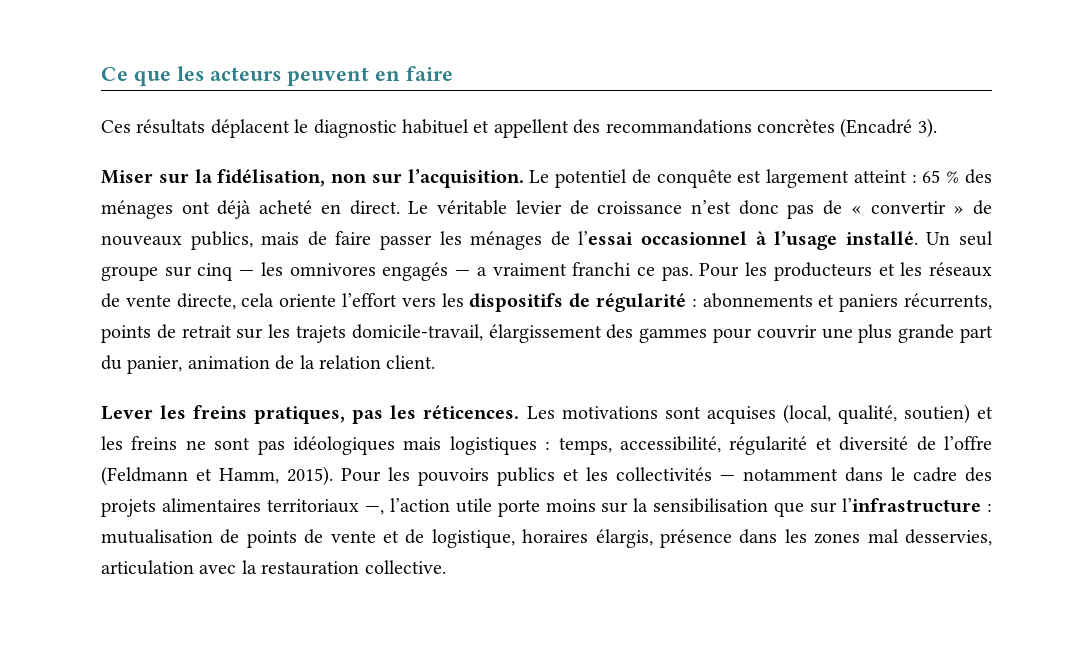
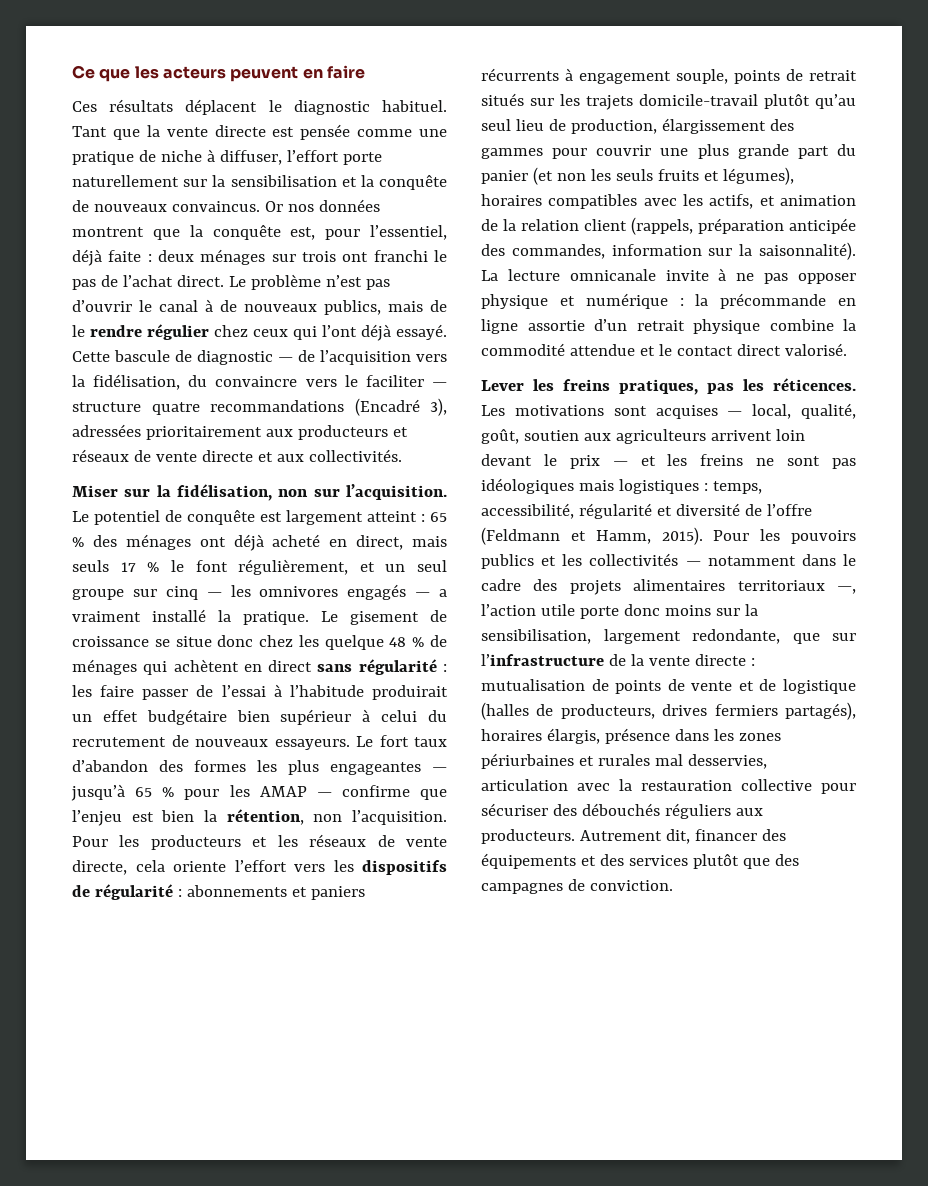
[402,118,937,138] habituel et appellent des recommandations concrètes (Encadré 3). -> [381,100,447,112] [72,124,447,140] [72,149,382,165] [72,175,448,190] [72,199,380,212] [72,225,447,240] [72,249,447,266] [72,274,390,290] [72,299,447,315] [72,324,447,341] [72,350,447,365] [72,374,447,390] [72,398,447,416] [72,424,408,440] [72,449,402,462] habituel. Tant que la vente directe est pensée comme une pratique de niche à diffuser, l’effort porte naturellement sur la sensibilisation et la conquête de nouveaux convaincus. Or nos données montrent que la conquête est, pour l’essentiel, déjà faite : deux ménages sur trois ont franchi le pas de l’achat direct. Le problème n’est pas d’ouvrir le canal à de nouveaux publics, mais de le rendre régulier chez ceux qui l’ont déjà essayé. Cette bascule de diagnostic — de l’acquisition vers la fidélisation, du convaincre vers le faciliter — structure quatre recommandations (Encadré 3), adressées prioritairement aux producteurs et réseaux de vente directe et aux collectivités.
[349,200,992,219] [101,231,951,250] direct. Le véritable levier de croissance n’est donc pas de « convertir » de nouveaux publics, mais de faire passer les ménages de l’essai occasionnel à l’usage installé. Un -> [356,535,447,550] [72,559,406,575] direct, mais seuls 17 % le font régulièrement, et un
[572,262,693,281] franchi ce pas. -> [152,609,447,625] [72,635,447,650] [72,659,447,675] [72,684,448,700] [72,709,447,725] [72,735,447,750] [72,760,447,775] [71,784,447,801] [72,809,447,826] installé la pratique. Le gisement de croissance se situe donc chez les quelque 48 % de ménages qui achètent en direct sans régularité : les faire passer de l’essai à l’habitude produirait un effet budgétaire bien supérieur à celui du recrutement de nouveaux essayeurs. Le fort taux d’abandon des formes les plus engageantes — jusqu’à 65 % pour les AMAP — confirme que l’enjeu est bien la rétention, non l’acquisition.
[903,293,992,310] récurrents, -> [481,68,728,84] récurrents à engagement souple,
(232, 331) none -> [481,93,524,106] situés
[351,324,483,341] domicile-travail, -> [639,94,856,109] [481,119,657,134] domicile-travail plutôt qu’au seul lieu de production,
[127,355,436,374] panier, animation de la relation client. -> [481,167,794,185] [481,194,856,209] [481,217,856,235] [481,242,856,260] [481,268,857,284] [481,293,856,309] [481,319,856,334] [481,343,847,356] panier (et non les seuls fruits et légumes), horaires compatibles avec les actifs, et animation de la relation client (rappels, préparation anticipée des commandes, information sur la saisonnalité). La lecture omnicanale invite à ne pas opposer physique et numérique : la précommande en ligne assortie d’un retrait physique combine la commodité attendue et le contact direct valorisé.
[782,404,970,424] (local, qualité, soutien) -> [727,403,856,419] [481,429,805,444] [481,454,628,469] — local, qualité, goût, soutien aux agriculteurs arrivent loin devant le prix —
(540, 508) none -> [623,604,660,616] donc
[653,498,982,517] sensibilisation que sur l’infrastructure -> [481,629,856,644] [481,654,746,666] sensibilisation, largement redondante, que sur l’infrastructure de la vente directe
[431,529,515,548] logistique, -> [783,679,856,694] [481,702,856,720] logistique (halles de producteurs, drives fermiers partagés),
(861, 538) none -> [481,753,650,769] périurbaines et rurales
[364,560,446,574] collective. -> [741,779,856,794] [481,803,763,819] [481,829,786,844] [481,853,799,869] [481,879,673,894] collective pour sécuriser des débouchés réguliers aux producteurs. Autrement dit, financer des équipements et des services plutôt que des campagnes de conviction.

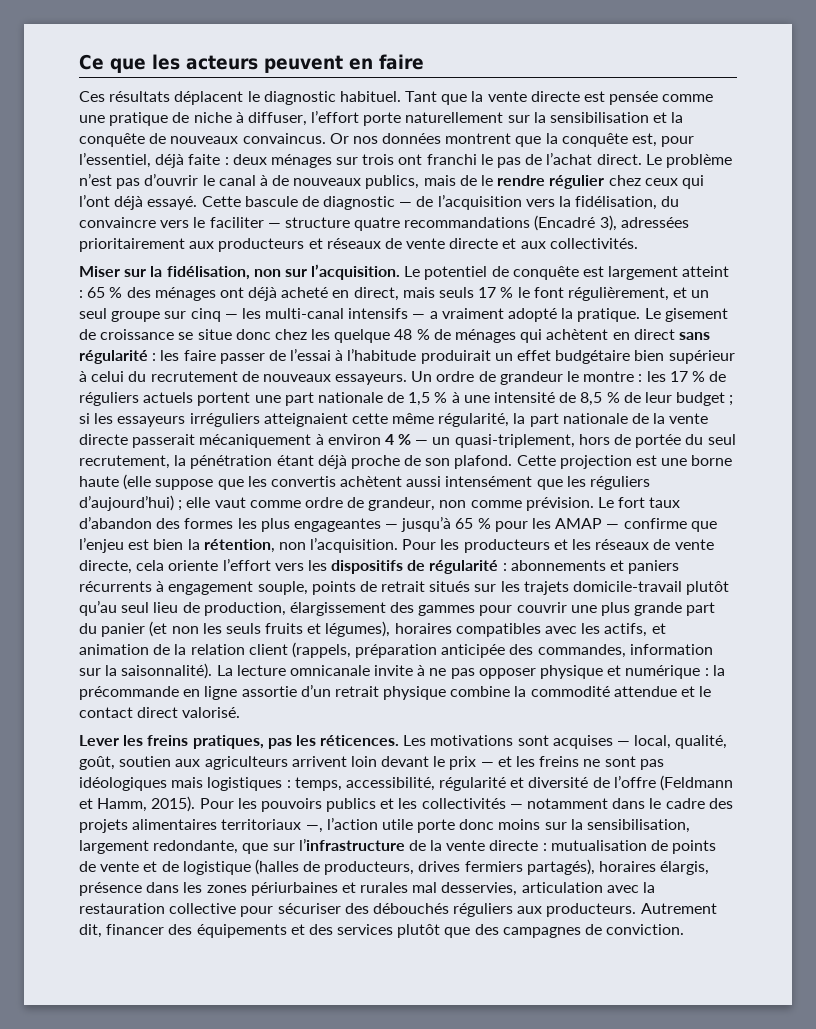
[259,584,407,600] omnivores engagés -> [265,308,409,319] multi-canal intensifs
[152,609,206,622] installé -> [508,308,558,322] adopté
(350, 744) none -> [411,371,727,385] [79,392,734,406] [79,413,709,427] [79,434,736,448] [79,455,733,469] [79,474,651,490] [79,495,594,511] Un ordre de grandeur le montre : les 17 % de réguliers actuels portent une part nationale de 1,5 % à une intensité de 8,5 % de leur budget ; si les essayeurs irréguliers atteignaient cette même régularité, la part nationale de la vente directe passerait mécaniquement à environ 4 % — un quasi-triplement, hors de portée du seul recrutement, la pénétration étant déjà proche de son plafond. Cette projection est une borne haute (elle suppose que les convertis achètent aussi intensément que les réguliers d’aujourd’hui) ; elle vaut comme ordre de grandeur, non comme prévision.

